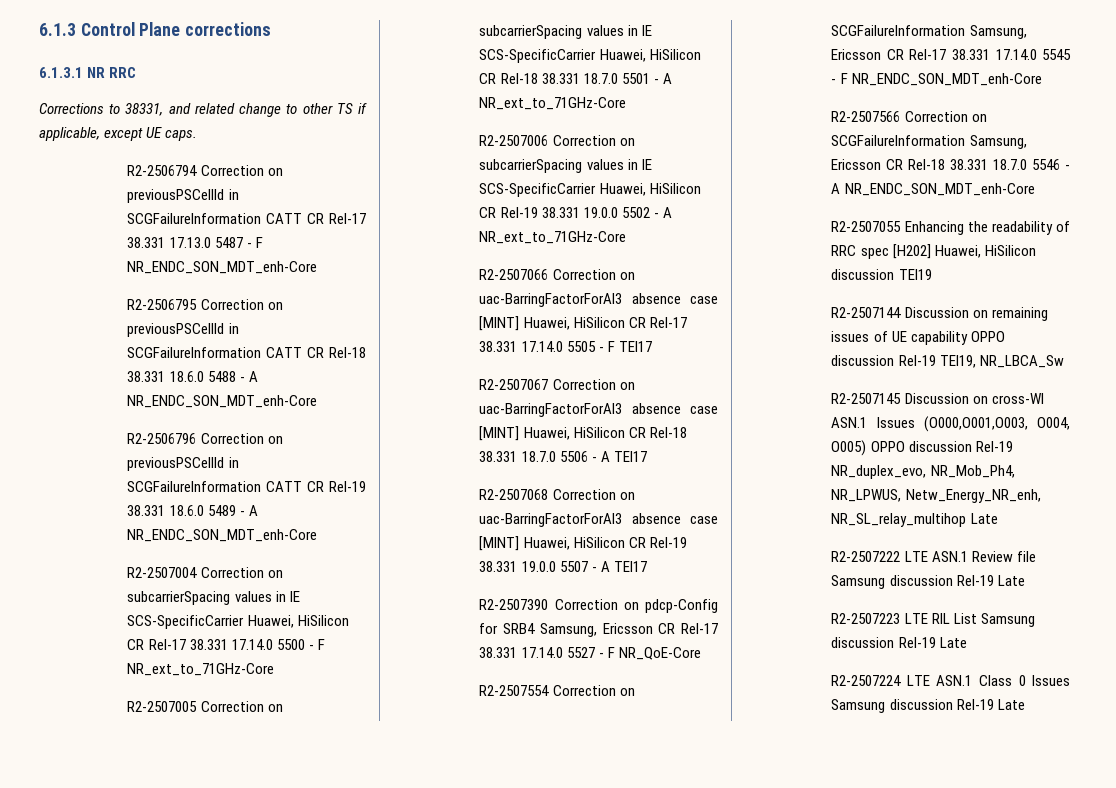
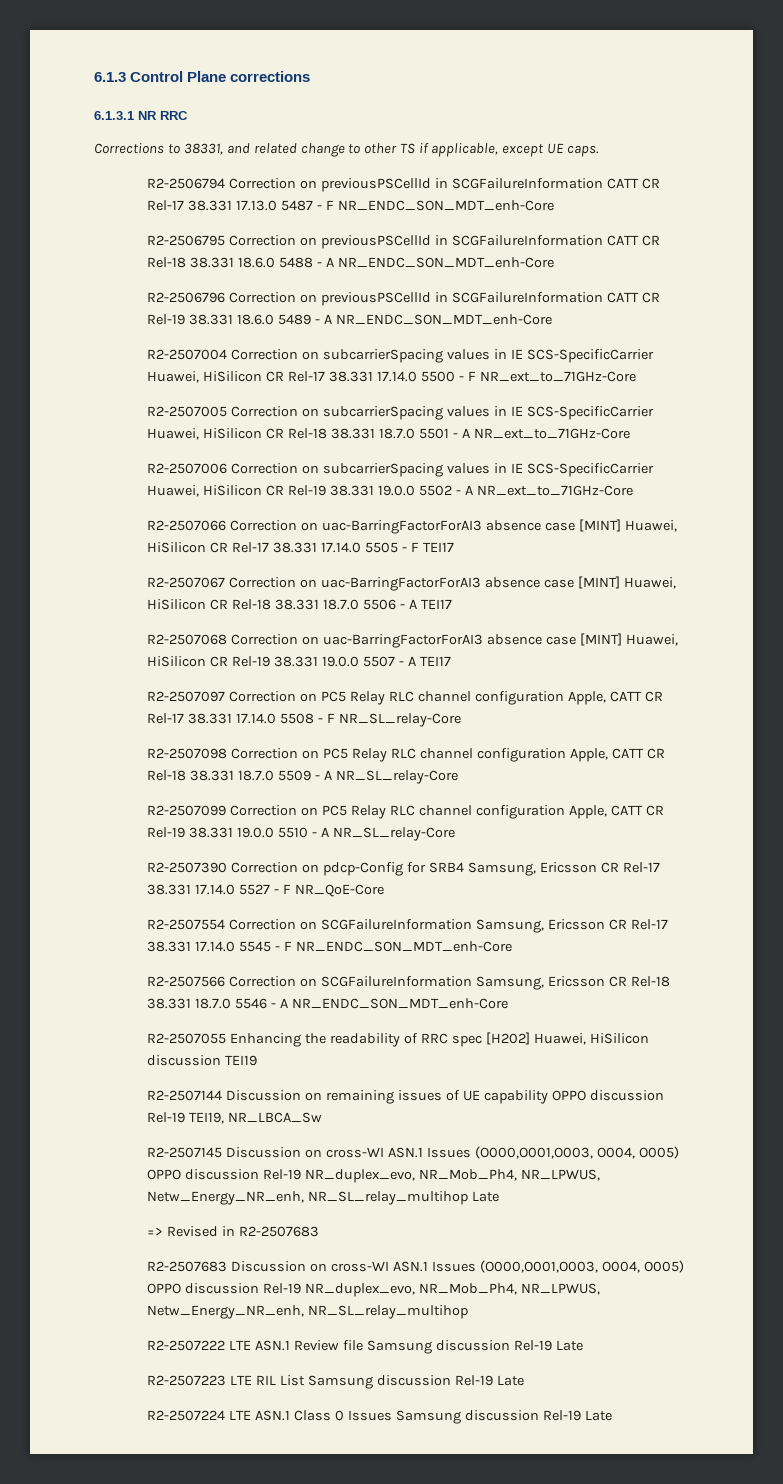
(647, 566) none -> [147,691,663,705] [147,713,461,727] [147,748,665,762] [147,770,458,784] [147,805,664,819] [147,827,455,841] // R2-2507097 Correction on PC5 Relay RLC channel configuration Apple, CATT CR Rel-17 38.331 17.14.0 5508 - F NR_SL_relay-Core // R2-2507098 Correction on PC5 Relay RLC channel configuration Apple, CATT CR Rel-18 38.331 18.7.0 5509 - A NR_SL_relay-Core // R2-2507099 Correction on PC5 Relay RLC channel configuration Apple, CATT CR Rel-19 38.331 19.0.0 5510 - A NR_SL_relay-Core
(998, 518) none -> [147,1226,320,1237] [147,1260,684,1273] [147,1283,601,1297] [147,1305,469,1319] // => Revised in R2-2507683 // R2-2507683 Discussion on cross-WI ASN.1 Issues (O000,O001,O003, O004, O005) OPPO discussion Rel-19 NR_duplex_evo, NR_Mob_Ph4, NR_LPWUS, Netw_Energy_NR_enh, NR_SL_relay_multihop

